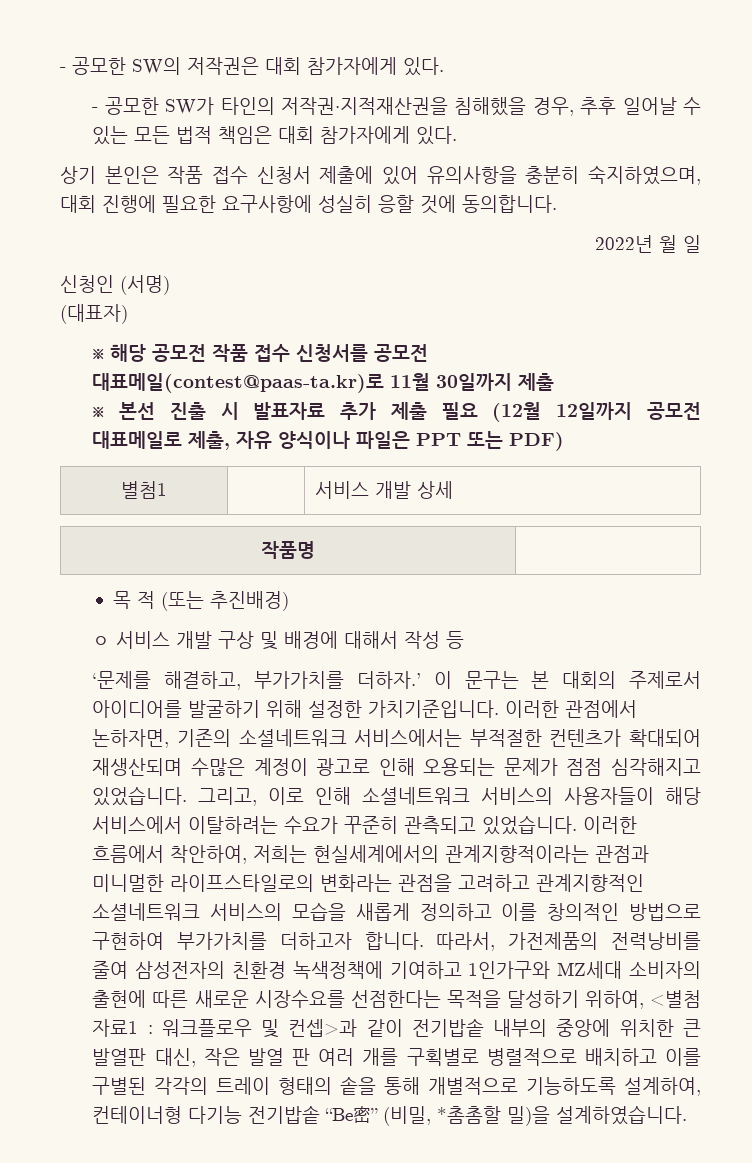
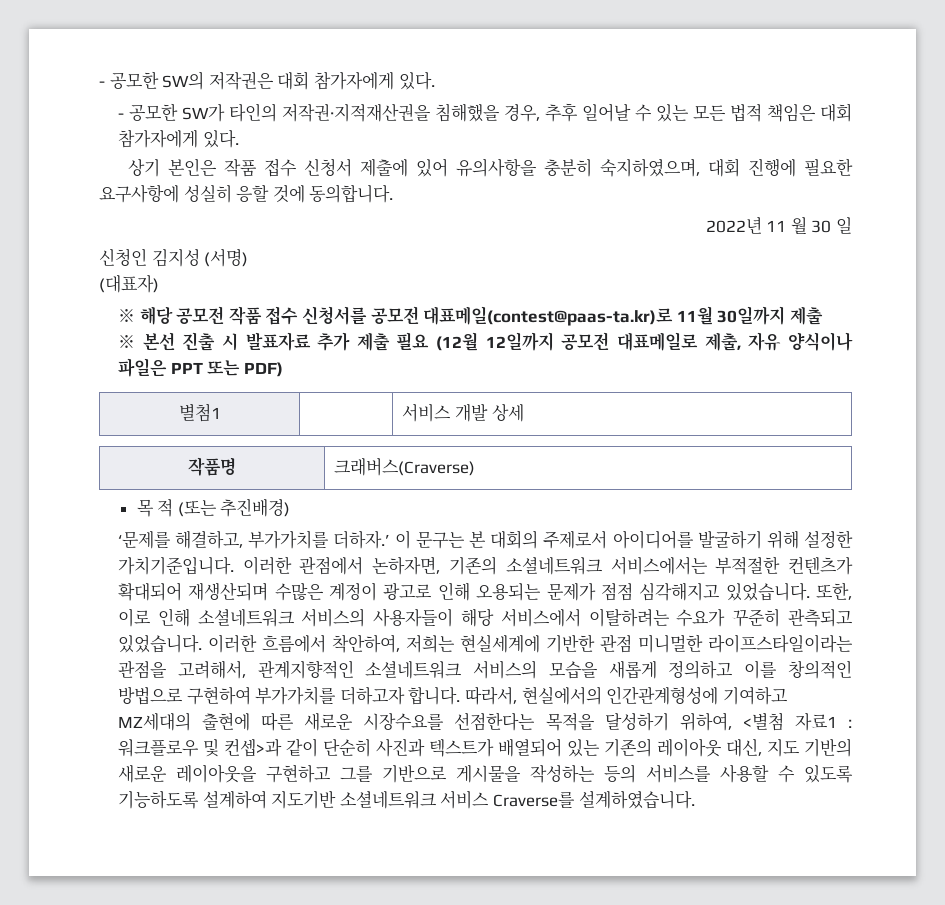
[659,235,677,253] 월 -> [766,217,832,234] 11 월 30
(114, 284) none -> [151,249,200,267] 김지성
(315, 550) none -> [334,458,476,476] 크래버스(Craverse)
[92,631,465,650] // ㅇ 서비스 개발 구상 및 배경에 대해서 작성 등 -> (291, 507) none
[198,787,258,806] 그리고, -> [816,582,852,600] 또한,
[313,845,650,863] [92,874,531,892] 현실세계에서의 관계지향적이라는 관점과 미니멀한 라이프스타일로의 변화라는 관점을 고려하고 -> [459,634,853,653] [117,660,246,679] 현실세계에 기반한 관점 미니멀한 라이프스타일이라는 관점을 고려해서,
[508,932,702,950] [92,961,702,979] 가전제품의 전력낭비를 줄여 삼성전자의 친환경 녹색정책에 기여하고 1인가구와 MZ세대 소비자의 -> [521,686,788,705] [117,712,191,731] 현실에서의 인간관계형성에 기여하고 MZ세대의
[411,1018,701,1037] [92,1048,701,1067] [92,1076,701,1096] [92,1105,551,1126] 전기밥솥 내부의 중앙에 위치한 큰 발열판 대신, 작은 발열 판 여러 개를 구획별로 병렬적으로 배치하고 이를 구별된 각각의 트레이 형태의 솥을 통해 개별적으로 기능하도록 설계하여, 컨테이너형 다기능 전기밥솥 “Be密” (비밀, *촘촘할 밀)을 -> [322,738,852,757] [117,764,853,783] [117,790,575,809] 단순히 사진과 텍스트가 배열되어 있는 기존의 레이아웃 대신, 지도 기반의 새로운 레이아웃을 구현하고 그를 기반으로 게시물을 작성하는 등의 서비스를 사용할 수 있도록 기능하도록 설계하여 지도기반 소셜네트워크 서비스 Craverse를

